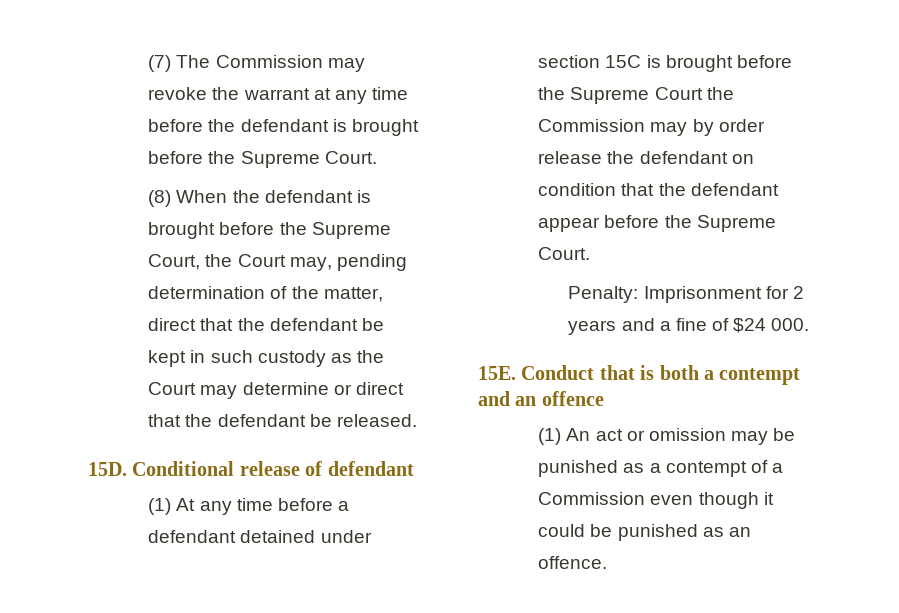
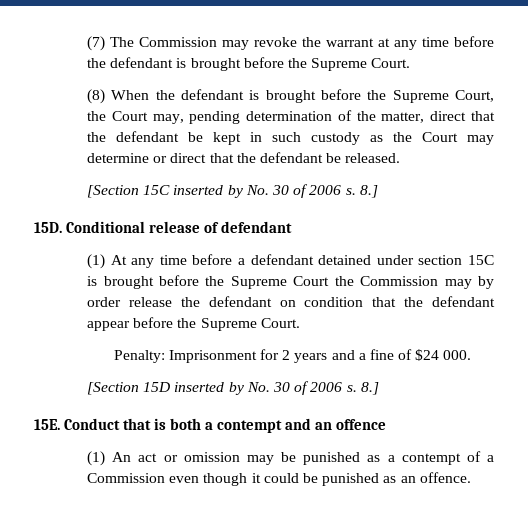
(417, 420) none -> [87,184,378,198] // [Section 15C inserted by No. 30 of 2006 s. 8.]
(810, 324) none -> [87,381,379,395] // [Section 15D inserted by No. 30 of 2006 s. 8.]

